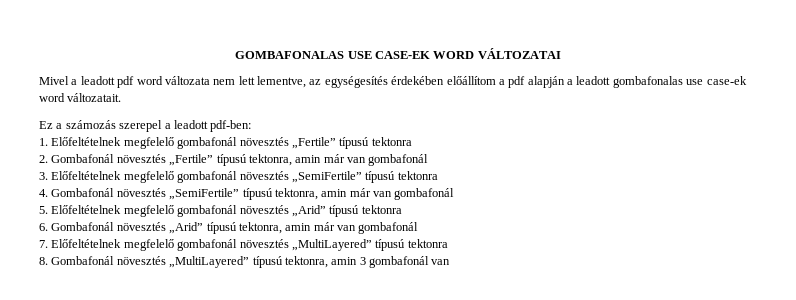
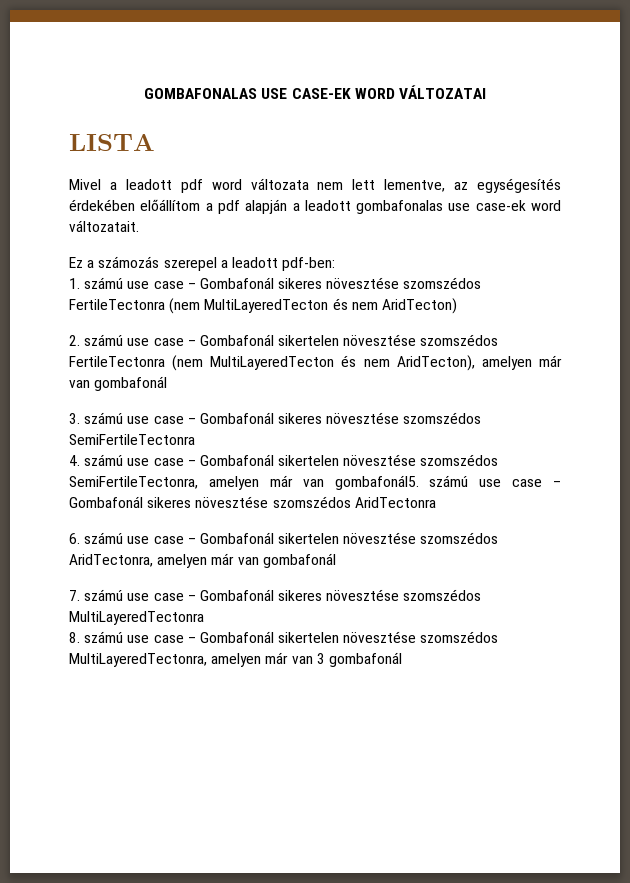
(561, 53) none -> [69,134,155,151] // LISTA
[51,137,412,149] [39,154,429,166] [39,171,438,183] [39,188,455,200] [39,205,402,217] [39,222,419,234] [39,239,448,251] [39,256,358,268] Előfeltételnek megfelelő gombafonál növesztés „Fertile” típusú tektonra // 2. Gombafonál növesztés „Fertile” típusú tektonra, amin már van gombafonál // 3. Előfeltételnek megfelelő gombafonál növesztés „SemiFertile” típusú tektonra // 4. Gombafonál növesztés „SemiFertile” típusú tektonra, amin már van gombafonál // 5. Előfeltételnek megfelelő gombafonál növesztés „Arid” típusú tektonra // 6. Gombafonál növesztés „Arid” típusú tektonra, amin már van gombafonál // 7. Előfeltételnek megfelelő gombafonál növesztés „MultiLayered” típusú tektonra // 8. Gombafonál növesztés „MultiLayered” típusú tektonra, amin -> [84,277,482,289] [69,298,457,314] [69,334,499,346] [69,355,563,371] [69,376,168,391] [69,412,482,424] [69,434,195,445] [69,454,499,466] [69,475,561,490] [69,496,436,508] [69,532,499,544] [69,553,336,568] [69,589,482,601] [69,611,204,625] [69,631,499,643] [69,652,313,667] számú use case – Gombafonál sikeres növesztése szomszédos FertileTectonra (nem MultiLayeredTecton és nem AridTecton) // 2. számú use case – Gombafonál sikertelen növesztése szomszédos FertileTectonra (nem MultiLayeredTecton és nem AridTecton), amelyen már van gombafonál // 3. számú use case – Gombafonál sikeres növesztése szomszédos SemiFertileTectonra // 4. számú use case – Gombafonál sikertelen növesztése szomszédos SemiFertileTectonra, amelyen már van gombafonál5. számú use case – Gombafonál sikeres növesztése szomszédos AridTectonra // 6. számú use case – Gombafonál sikertelen növesztése szomszédos AridTectonra, amelyen már van gombafonál // 7. számú use case – Gombafonál sikeres növesztése szomszédos MultiLayeredTectonra // 8. számú use case – Gombafonál sikertelen növesztése szomszédos MultiLayeredTectonra, amelyen már van
[431,259,451,265] van -> (402, 659) none

